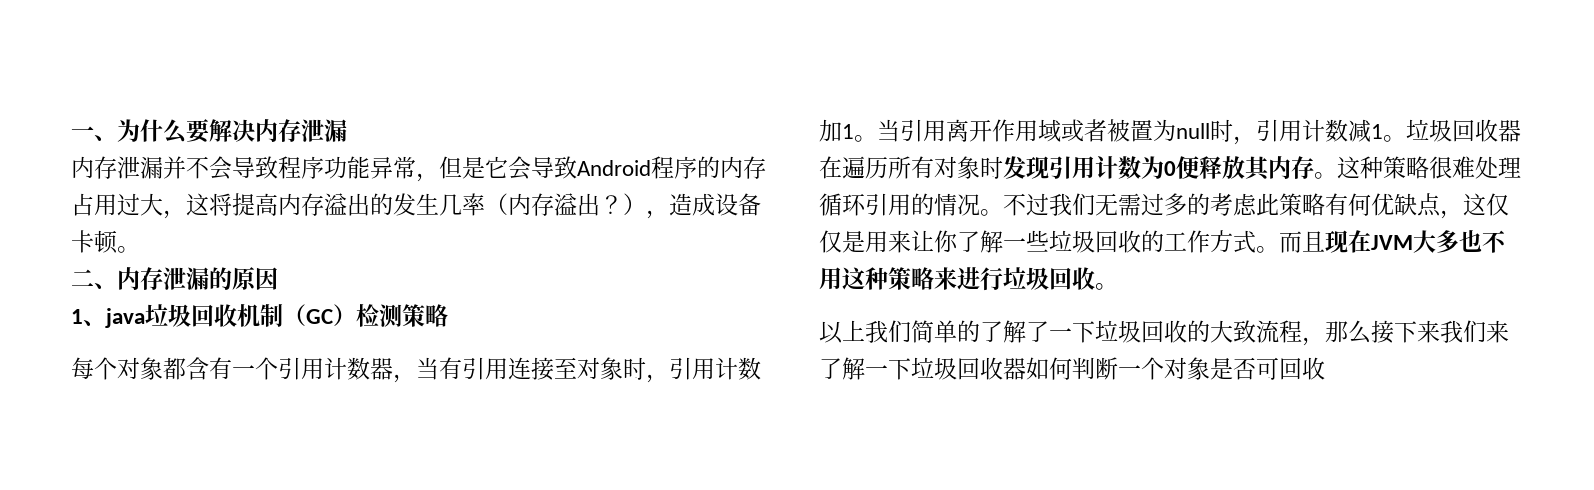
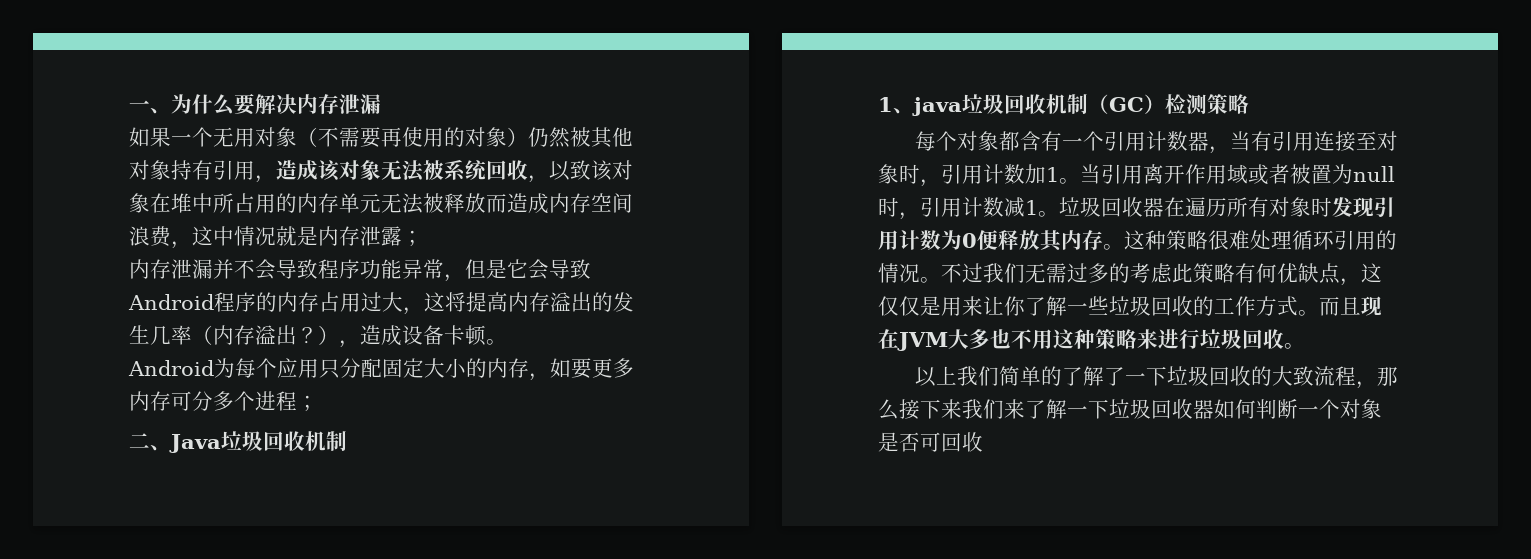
(347, 130) none -> [129,127,633,148] [129,159,633,183] [129,193,633,214] [129,226,423,249] // 如果一个无用对象（不需要再使用的对象）仍然被其他对象持有引用，造成该对象无法被系统回收，以致该对象在堆中所占用的内存单元无法被释放而造成内存空间浪费，这中情况就是内存泄露；
[71,267,278,290] 二、内存泄漏的原因 -> [128,358,634,381] [129,391,318,411] [129,431,347,453] Android为每个应用只分配固定大小的内存，如要更多内存可分多个进程； // 二、Java垃圾回收机制

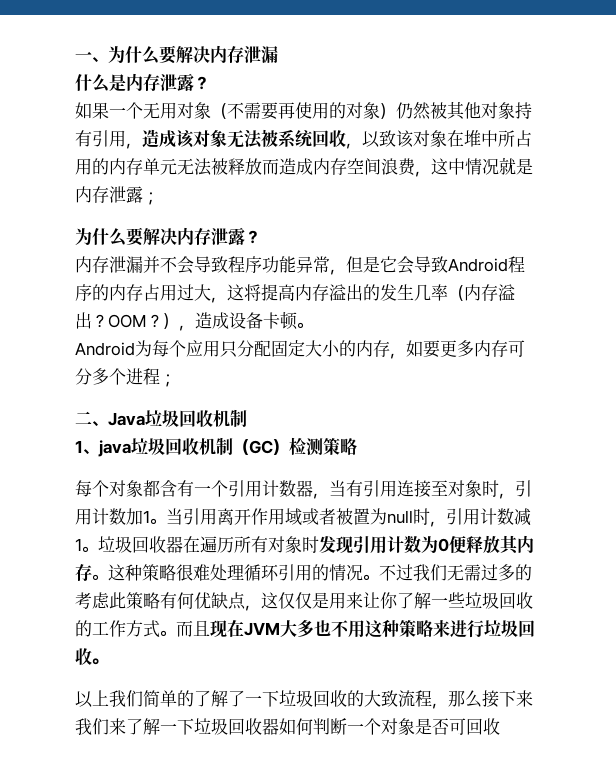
(381, 104) none -> [75,73,210,92] // 什么是内存泄露？
(423, 238) none -> [75,227,261,246] // 为什么要解决内存泄露？
(318, 335) none -> [108,314,163,328] OOM？

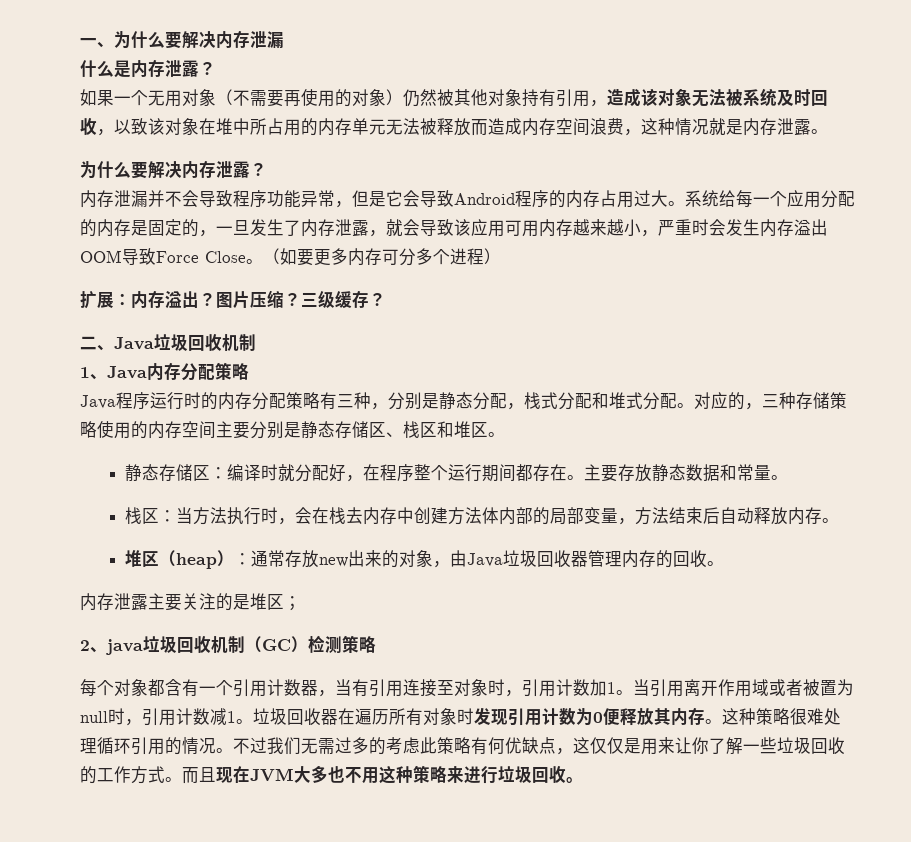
(313, 138) none -> [777,89,811,106] 及时
[448,158,465,175] 中 -> [658,118,675,135] 种
[143,192,159,205] ； -> [811,129,828,134] 。
[211,284,515,303] [75,311,313,331] [75,340,406,359] ，这将提高内存溢出的发生几率（内存溢出？OOM？），造成设备卡顿。 // Android为每个应用只分配固定大小的内存， -> [668,190,855,208] [80,219,828,237] [80,248,280,265] 。系统给每一个应用分配的内存是固定的，一旦发生了内存泄露，就会导致该应用可用内存越来越小，严重时会发生内存溢出OOM导致Force Close。（
[160,374,176,387] ； -> [484,248,501,264] [80,290,386,309] ） // 扩展：内存溢出？图片压缩？三级缓存？
(99, 452) none -> [107,362,249,381] [80,392,847,410] [80,421,505,439] [124,464,788,482] [124,507,839,525] [124,550,724,569] [80,593,301,611] [80,640,107,653] Java内存分配策略 // Java程序运行时的内存分配策略有三种，分别是静态分配，栈式分配和堆式分配。对应的，三种存储策略使用的内存空间主要分别是静态存储区、栈区和堆区。 // 静态存储区：编译时就分配好，在程序整个运行期间都存在。主要存放静态数据和常量。 // 栈区：当方法执行时，会在栈去内存中创建方法体内部的局部变量，方法结束后自动释放内存。 // 堆区（heap）：通常存放new出来的对象，由Java垃圾回收器管理内存的回收。 // 内存泄露主要关注的是堆区； // 2、
[75,690,533,709] [75,718,500,735] // 以上我们简单的了解了一下垃圾回收的大致流程，那么接下来我们来了解一下垃圾回收器如何判断一个对象是否可回收 -> (583, 780) none

